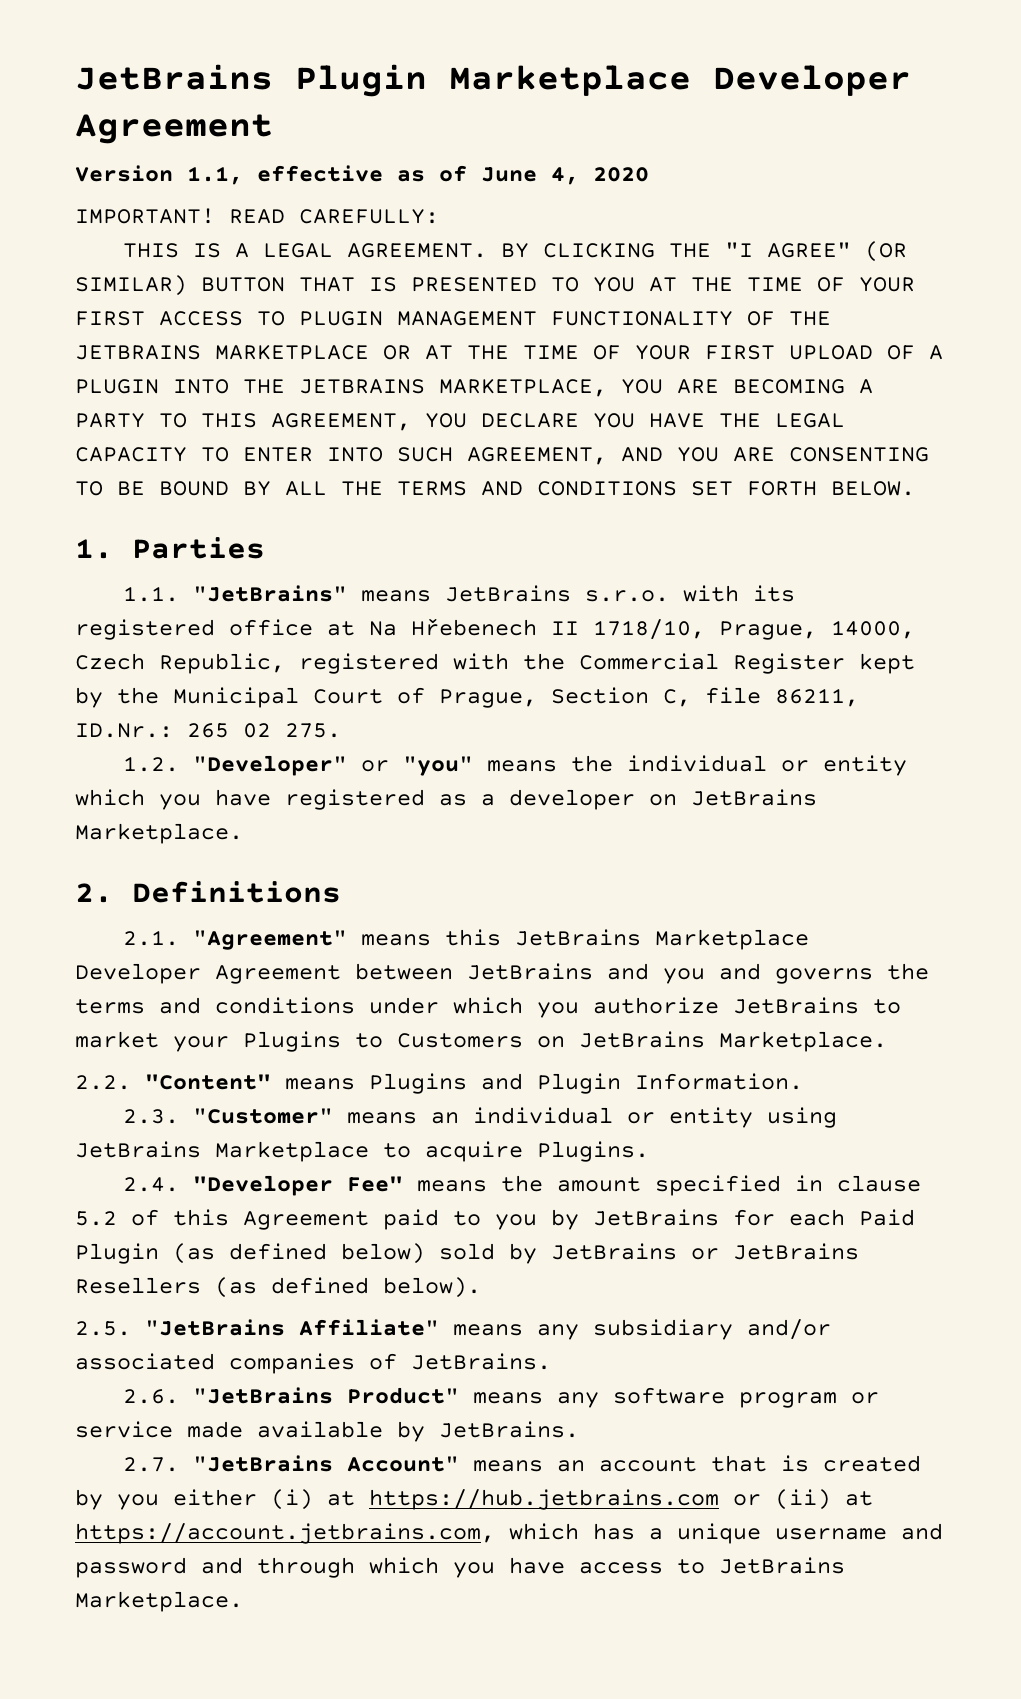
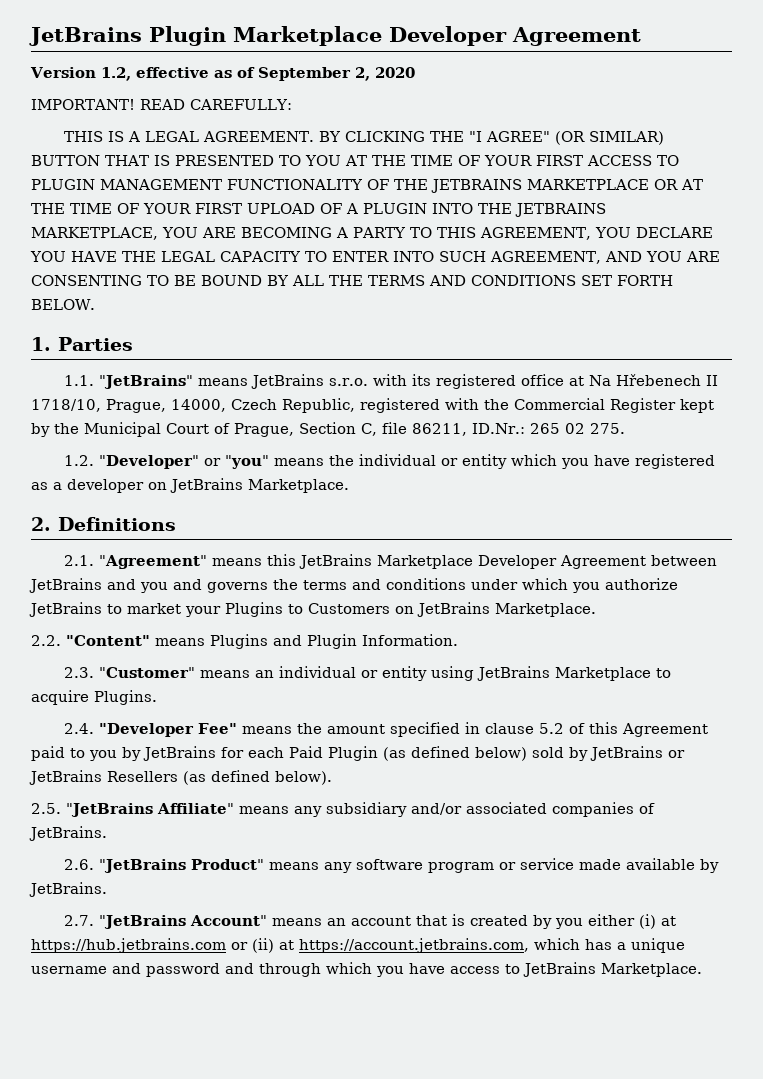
[187,166,243,185] 1.1, -> [100,67,131,81] 1.2,
[481,167,579,185] June 4, -> [257,67,370,81] September 2,

